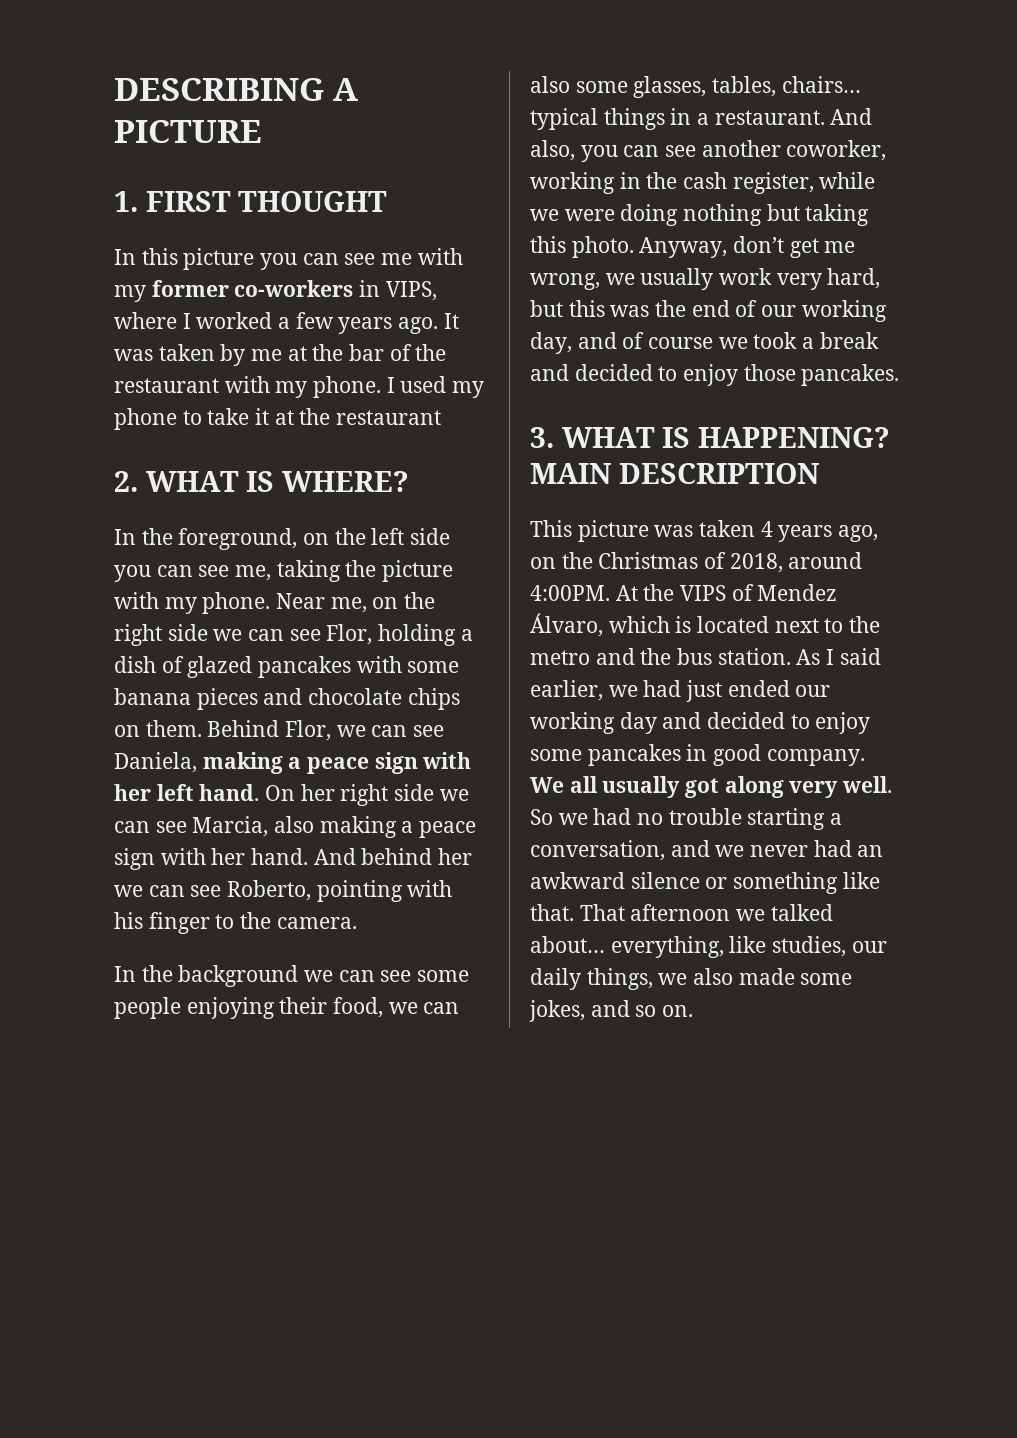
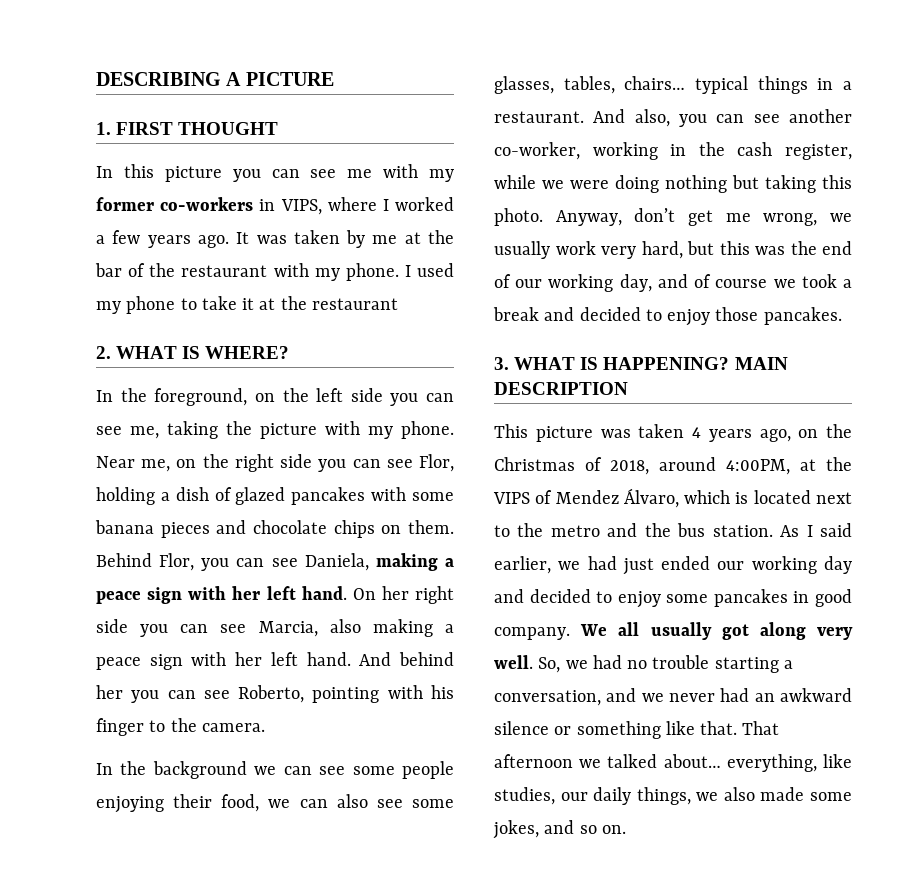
[213,629,243,641] we -> [318,459,347,472] you
[336,725,366,737] we -> [201,558,230,571] you
[439,789,469,801] we -> [140,624,169,637] you
(246, 856) none -> [270,652,298,666] left
[114,885,143,897] we -> [131,690,160,703] you
(570, 84) none -> [376,799,403,808] see
[786,140,887,161] coworker, -> [494,142,580,160] co-worker,
[530,585,638,601] 4:00PM. At -> [726,459,816,475] 4:00PM, at
[530,809,553,825] So -> [538,657,561,673] So,

